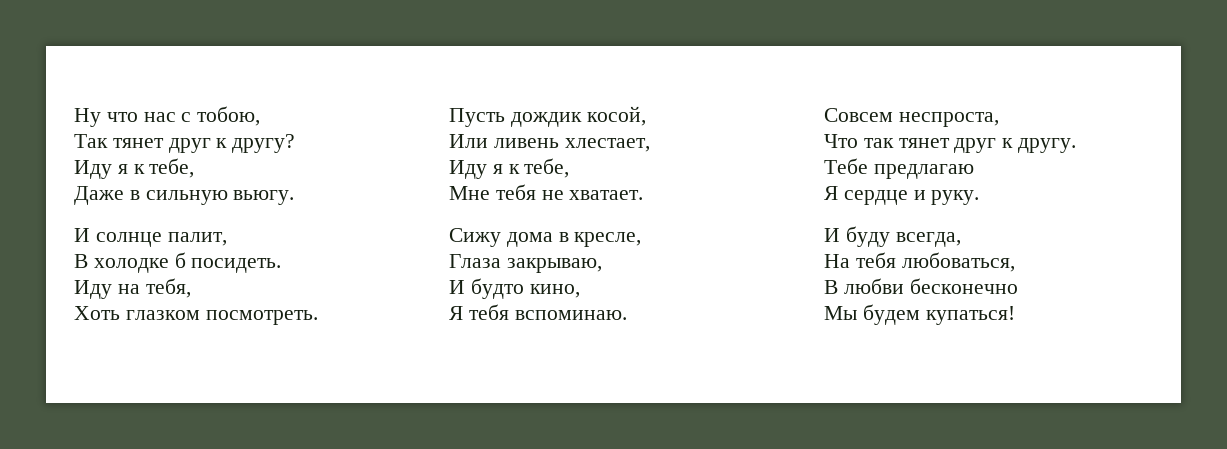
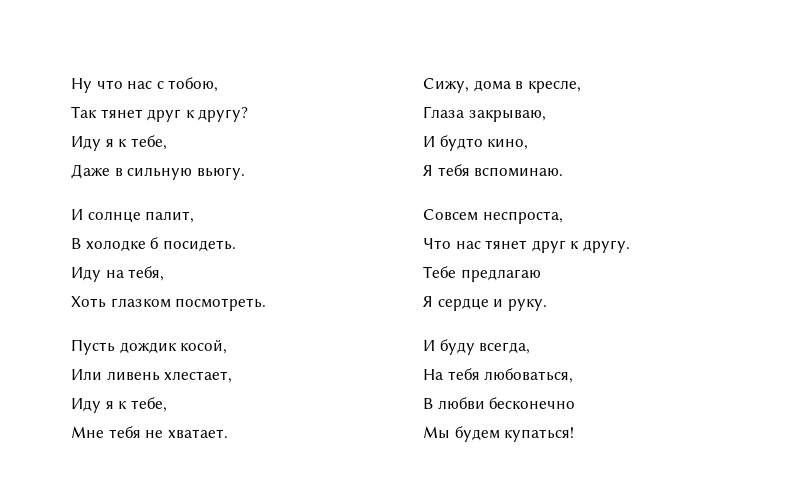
[449,228,501,247] Сижу -> [423,78,469,93] Сижу,
[863,138,894,148] так -> [455,241,481,249] нас

